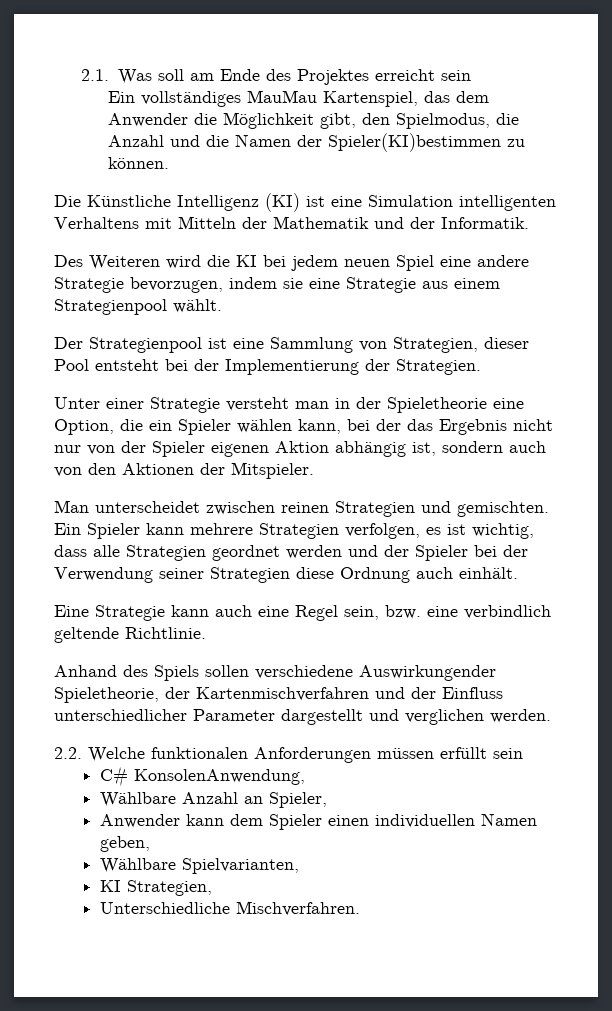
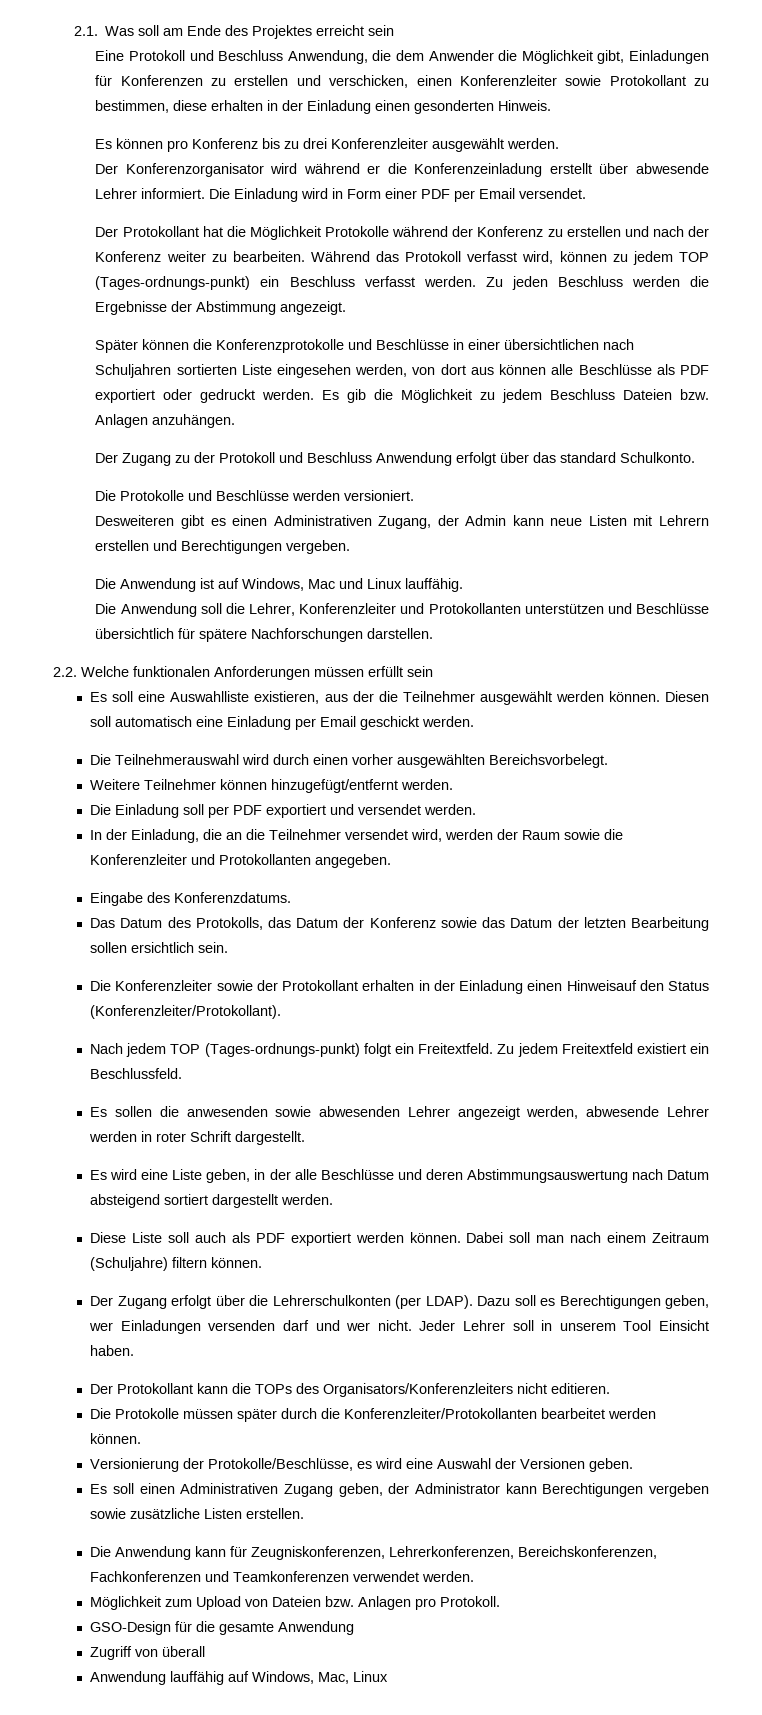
[107,90,450,107] Ein vollständiges MauMau Kartenspiel, das -> [95,50,392,64] Eine Protokoll und Beschluss Anwendung, die
[361,113,519,129] [107,133,525,152] [107,157,169,169] [54,193,556,212] [54,216,529,229] [54,255,529,271] [54,277,500,293] [54,299,222,315] [54,337,529,353] [54,359,481,375] [54,397,524,413] [54,419,553,435] [54,441,546,457] [54,462,314,479] [54,500,549,517] [54,523,534,539] [54,545,528,561] [54,567,518,583] [54,605,551,621] [54,627,206,643] [54,665,496,681] [54,687,503,703] [54,709,551,725] den Spielmodus, die Anzahl und die Namen der Spieler(KI)bestimmen zu können. // Die Künstliche Intelligenz (KI) ist eine Simulation intelligenten Verhaltens mit Mitteln der Mathematik und der Informatik. // Des Weiteren wird die KI bei jedem neuen Spiel eine andere Strategie bevorzugen, indem sie eine Strategie aus einem Strategienpool wählt. // Der Strategienpool ist eine Sammlung von Strategien, dieser Pool entsteht bei der Implementierung der Strategien. // Unter einer Strategie versteht man in der Spieletheorie eine Option, die ein Spieler wählen kann, bei der das Ergebnis nicht nur von der Spieler eigenen Aktion abhängig ist, sondern auch von den Aktionen der Mitspieler. // Man unterscheidet zwischen reinen Strategien und gemischten. Ein Spieler kann mehrere Strategien verfolgen, es ist wichtig, dass alle Strategien geordnet werden und der Spieler bei der Verwendung seiner Strategien diese Ordnung auch einhält. // Eine Strategie kann auch eine Regel sein, bzw. eine verbindlich geltende Richtlinie. // Anhand des Spiels sollen verschiedene Auswirkungender Spieletheorie, der Kartenmischverfahren und der Einfluss unterschiedlicher Parameter dargestellt und verglichen werden. -> [628,50,709,64] [95,75,709,88] [95,100,552,114] [95,138,560,152] [95,163,709,177] [95,188,587,202] [95,226,709,240] [95,251,710,265] [95,276,709,290] [95,301,347,315] [95,339,635,353] [95,364,709,378] [95,389,709,403] [95,414,236,428] [95,452,696,466] [95,490,415,501] [95,515,709,529] [95,540,351,554] [95,578,464,592] [95,603,709,617] [95,628,434,642] Einladungen für Konferenzen zu erstellen und verschicken, einen Konferenzleiter sowie Protokollant zu bestimmen, diese erhalten in der Einladung einen gesonderten Hinweis. // Es können pro Konferenz bis zu drei Konferenzleiter ausgewählt werden. // Der Konferenzorganisator wird während er die Konferenzeinladung erstellt über abwesende Lehrer informiert. Die Einladung wird in Form einer PDF per Email versendet. // Der Protokollant hat die Möglichkeit Protokolle während der Konferenz zu erstellen und nach der Konferenz weiter zu bearbeiten. Während das Protokoll verfasst wird, können zu jedem TOP (Tages-ordnungs-punkt) ein Beschluss verfasst werden. Zu jeden Beschluss werden die Ergebnisse der Abstimmung angezeigt. // Später können die Konferenzprotokolle und Beschlüsse in einer übersichtlichen nach Schuljahren sortierten Liste eingesehen werden, von dort aus können alle Beschlüsse als PDF exportiert oder gedruckt werden. Es gib die Möglichkeit zu jedem Beschluss Dateien bzw. Anlagen anzuhängen. // Der Zugang zu der Protokoll und Beschluss Anwendung erfolgt über das standard Schulkonto. // Die Protokolle und Beschlüsse werden versioniert. // Desweiteren gibt es einen Administrativen Zugang, der Admin kann neue Listen mit Lehrern erstellen und Berechtigungen vergeben. // Die Anwendung ist auf Windows, Mac und Linux lauffähig. // Die Anwendung soll die Lehrer, Konferenzleiter und Protokollanten unterstützen und Beschlüsse übersichtlich für spätere Nachforschungen darstellen.
[100,766,306,787] [100,792,328,808] [100,813,538,830] [100,836,151,852] [100,858,300,874] [100,880,213,896] [100,901,361,916] C# KonsolenAnwendung, // Wählbare Anzahl an Spieler, // Anwender kann dem Spieler einen individuellen Namen geben, // Wählbare Spielvarianten, // KI Strategien, // Unterschiedliche Mischverfahren. -> [90,691,709,705] [90,716,475,730] [90,754,609,768] [90,779,454,793] [90,804,477,818] [90,829,624,843] [90,854,392,868] [90,892,292,906] [90,917,709,931] [90,942,229,953] [90,980,709,994] [90,1005,282,1019] [90,1043,709,1057] [90,1068,183,1079] [90,1106,709,1120] [89,1131,306,1145] [90,1169,709,1183] [90,1194,334,1208] [90,1232,709,1246] [90,1257,263,1271] [90,1295,709,1309] [89,1320,709,1334] [90,1345,135,1356] [90,1383,611,1397] [90,1408,657,1422] [90,1433,142,1444] [90,1458,634,1472] [90,1483,709,1497] [90,1508,305,1519] [90,1546,658,1560] [90,1571,475,1582] [90,1596,501,1610] [90,1621,355,1635] [90,1646,206,1660] [90,1671,389,1685] Es soll eine Auswahlliste existieren, aus der die Teilnehmer ausgewählt werden können. Diesen soll automatisch eine Einladung per Email geschickt werden. // Die Teilnehmerauswahl wird durch einen vorher ausgewählten Bereichsvorbelegt. // Weitere Teilnehmer können hinzugefügt/entfernt werden. // Die Einladung soll per PDF exportiert und versendet werden. // In der Einladung, die an die Teilnehmer versendet wird, werden der Raum sowie die Konferenzleiter und Protokollanten angegeben. // Eingabe des Konferenzdatums. // Das Datum des Protokolls, das Datum der Konferenz sowie das Datum der letzten Bearbeitung sollen ersichtlich sein. // Die Konferenzleiter sowie der Protokollant erhalten in der Einladung einen Hinweisauf den Status (Konferenzleiter/Protokollant). // Nach jedem TOP (Tages-ordnungs-punkt) folgt ein Freitextfeld. Zu jedem Freitextfeld existiert ein Beschlussfeld. // Es sollen die anwesenden sowie abwesenden Lehrer angezeigt werden, abwesende Lehrer werden in roter Schrift dargestellt. // Es wird eine Liste geben, in der alle Beschlüsse und deren Abstimmungsauswertung nach Datum absteigend sortiert dargestellt werden. // Diese Liste soll auch als PDF exportiert werden können. Dabei soll man nach einem Zeitraum (Schuljahre) filtern können. // Der Zugang erfolgt über die Lehrerschulkonten (per LDAP). Dazu soll es Berechtigungen geben, wer Einladungen versenden darf und wer nicht. Jeder Lehrer soll in unserem Tool Einsicht haben. // Der Protokollant kann die TOPs des Organisators/Konferenzleiters nicht editieren. // Die Protokolle müssen später durch die Konferenzleiter/Protokollanten bearbeitet werden können. // Versionierung der Protokolle/Beschlüsse, es wird eine Auswahl der Versionen geben. // Es soll einen Administrativen Zugang geben, der Administrator kann Berechtigungen vergeben sowie zusätzliche Listen erstellen. // Die Anwendung kann für Zeugniskonferenzen, Lehrerkonferenzen, Bereichskonferenzen, Fachkonferenzen und Teamkonferenzen verwendet werden. // Möglichkeit zum Upload von Dateien bzw. Anlagen pro Protokoll. // GSO-Design für die gesamte Anwendung // Zugriff von überall // Anwendung lauffähig auf Windows, Mac, Linux

